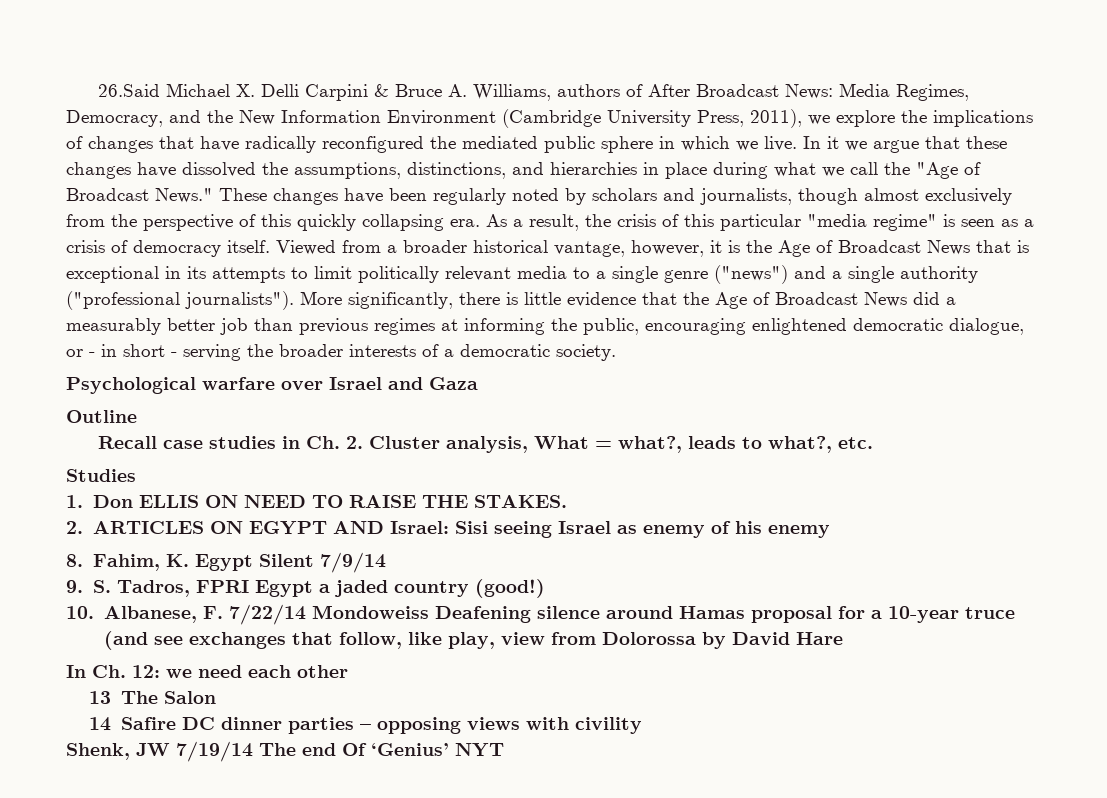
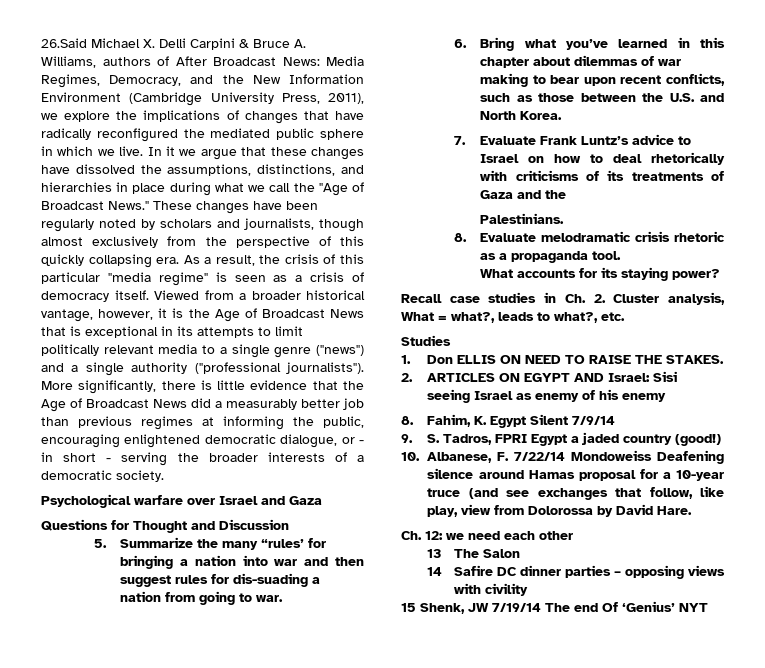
[66,410,137,423] Outline -> [41,519,289,533] [93,537,327,550] [120,555,364,569] [120,573,321,587] [120,591,284,605] [453,37,725,51] [480,55,682,68] [480,73,725,87] [480,93,724,102] [480,111,563,120] [453,134,692,145] [480,152,725,165] [480,170,724,181] [480,190,567,199] [480,213,565,224] [453,231,725,242] [480,251,622,263] [480,267,721,281] Questions for Thought and Discussion // 5. Summarize the many “rules’ for bringing a nation into war and then suggest rules for dis-suading a nation from going to war. // 6. Bring what you’ve learned in this chapter about dilemmas of war making to bear upon recent conflicts, such as those between the U.S. and North Korea. // 7. Evaluate Frank Luntz’s advice to Israel on how to deal rhetorically with criticisms of its treatments of Gaza and the // Palestinians. // 8. Evaluate melodramatic crisis rhetoric as a propaganda tool. // What accounts for its staying power?
[795,632,843,645] [66,665,86,678] Hare // In -> [657,506,693,515] Hare. //
(642, 725) none -> [401,603,416,612] 15

